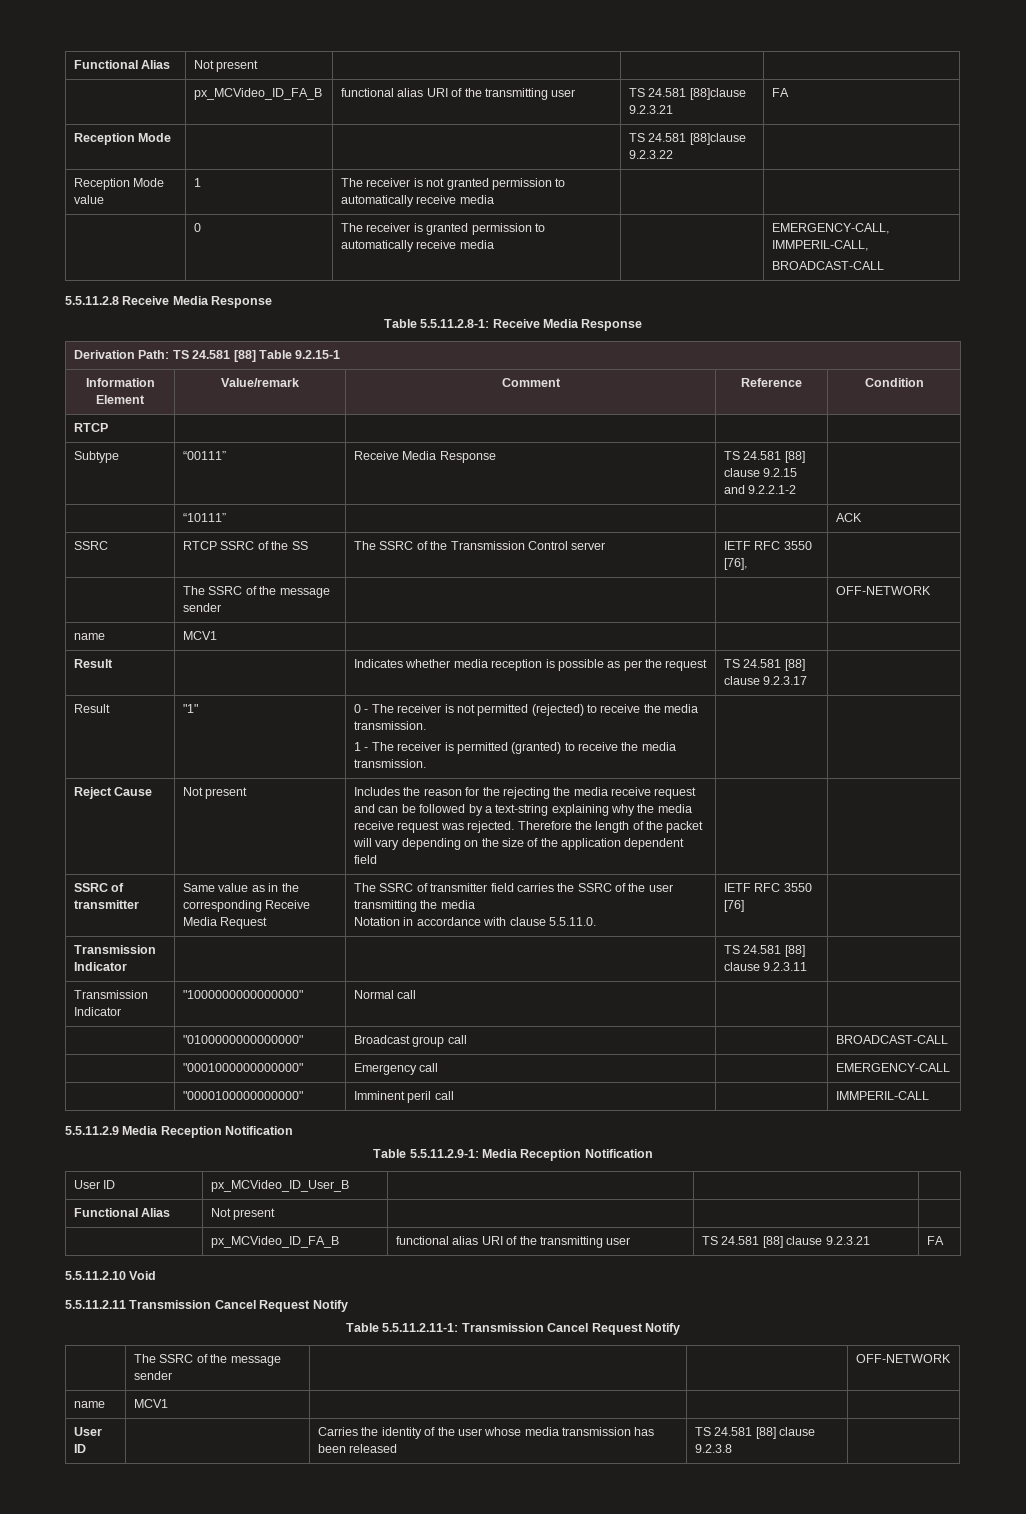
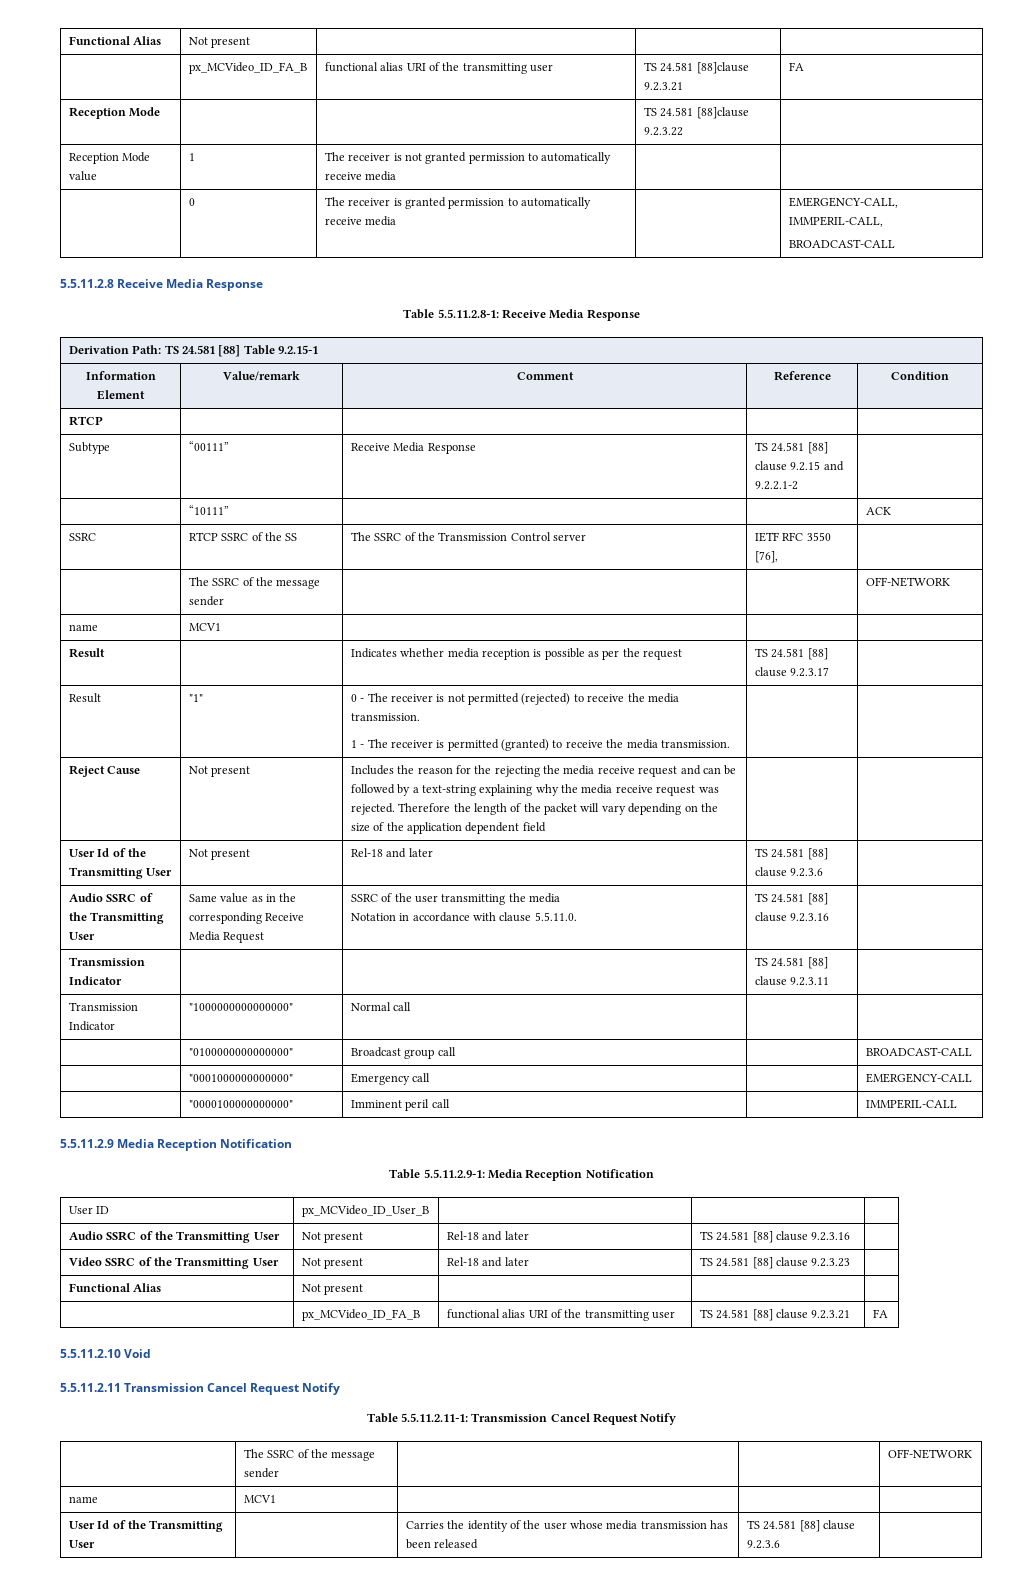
[73,883,125,892] [73,900,139,909] SSRC of transmitter -> [68,848,146,857] [68,867,173,879] [188,849,251,860] [350,848,433,858] [754,848,828,860] [754,867,824,877] [68,893,153,903] [68,912,165,924] [68,932,95,940] User Id of the Transmitting User | Not present | Rel-18 and later | TS 24.581 [88] clause 9.2.3.6 | // Audio SSRC of the Transmitting User
[353,883,575,892] The SSRC of transmitter field carries the -> (265, 937) none
[723,883,812,892] [723,900,744,912] IETF RFC 3550 [76] -> [754,893,828,905] [754,912,830,922] TS 24.581 [88] clause 9.2.3.16
(349, 1186) none -> [68,1231,280,1243] [301,1232,364,1243] [446,1231,529,1241] [699,1231,851,1243] [68,1257,279,1269] [301,1258,364,1269] [446,1257,529,1267] [699,1257,851,1269] // Audio SSRC of the Transmitting User | Not present | Rel-18 and later | TS 24.581 [88] clause 9.2.3.16 | // Video SSRC of the Transmitting User | Not present | Rel-18 and later | TS 24.581 [88] clause 9.2.3.23 |
[73,1444,86,1453] ID -> [97,1520,224,1532] [68,1540,95,1548] Id of the Transmitting User
[694,1444,732,1453] 9.2.3.8 -> [746,1540,780,1549] 9.2.3.6

